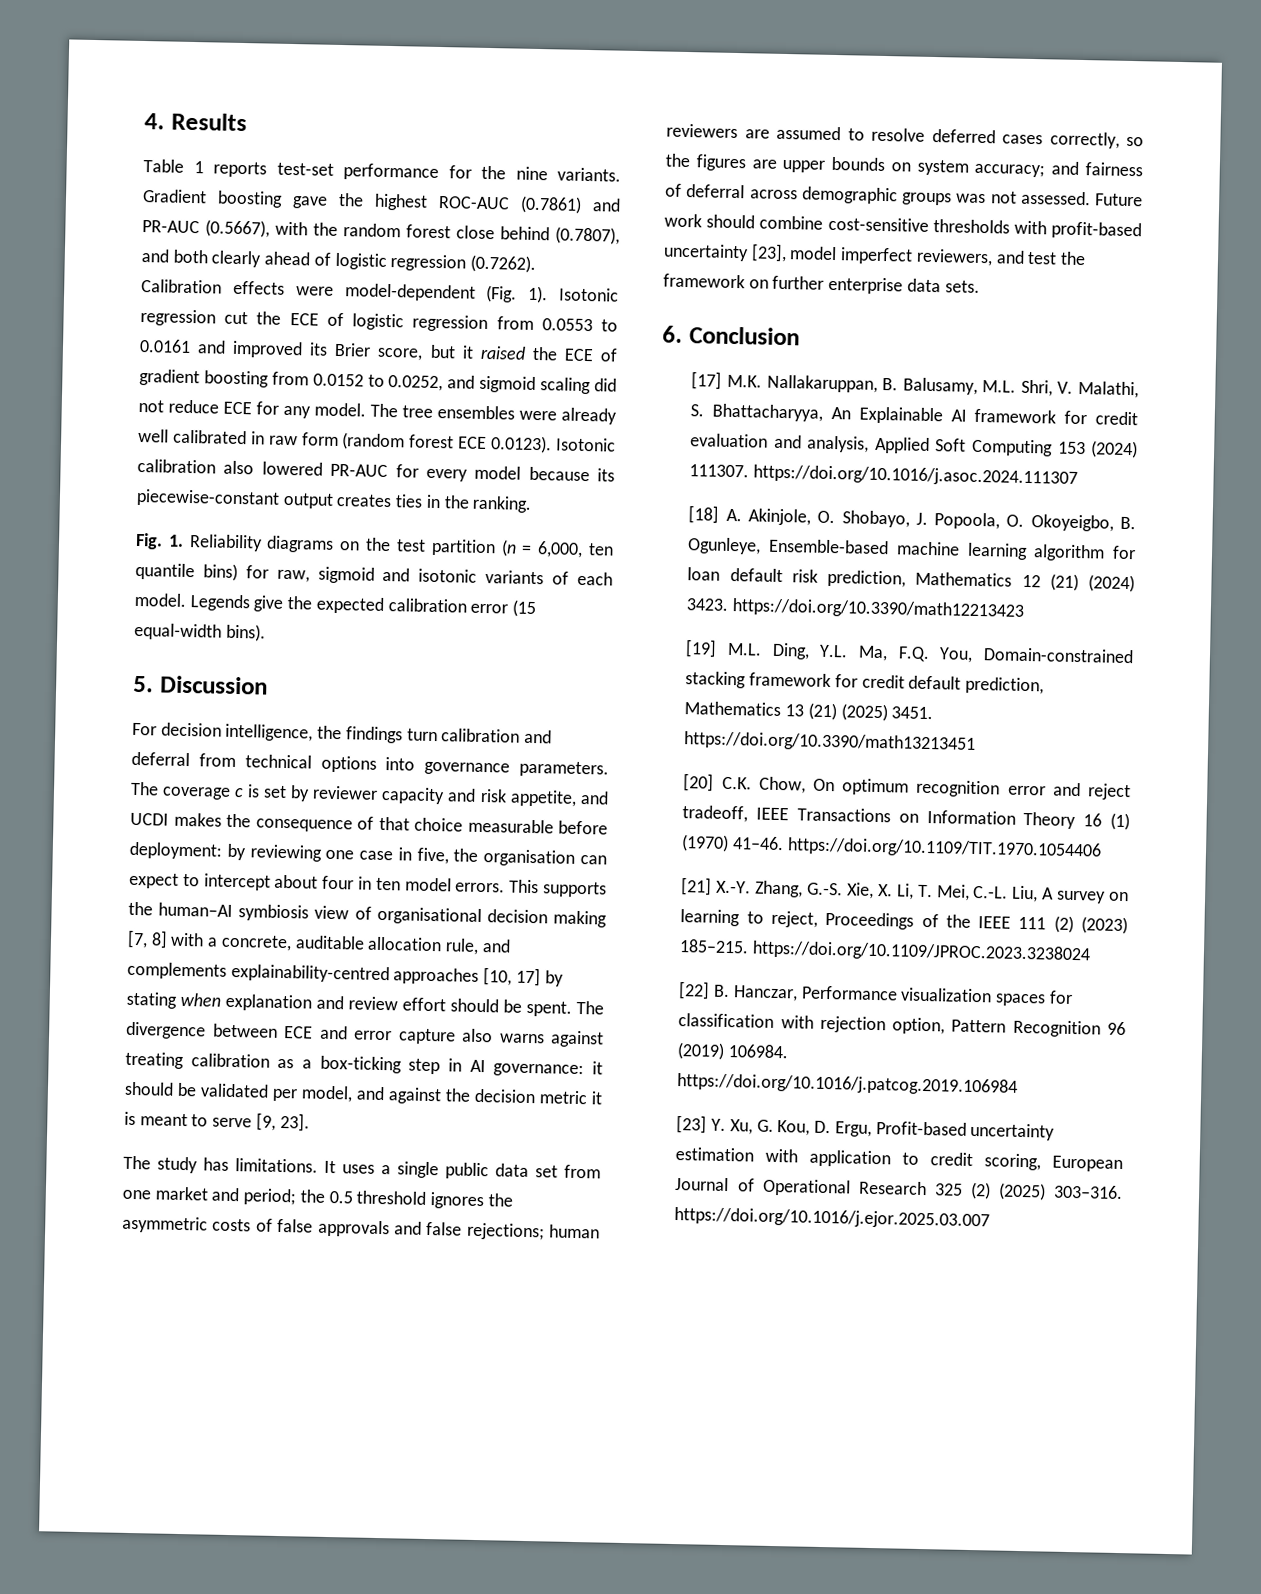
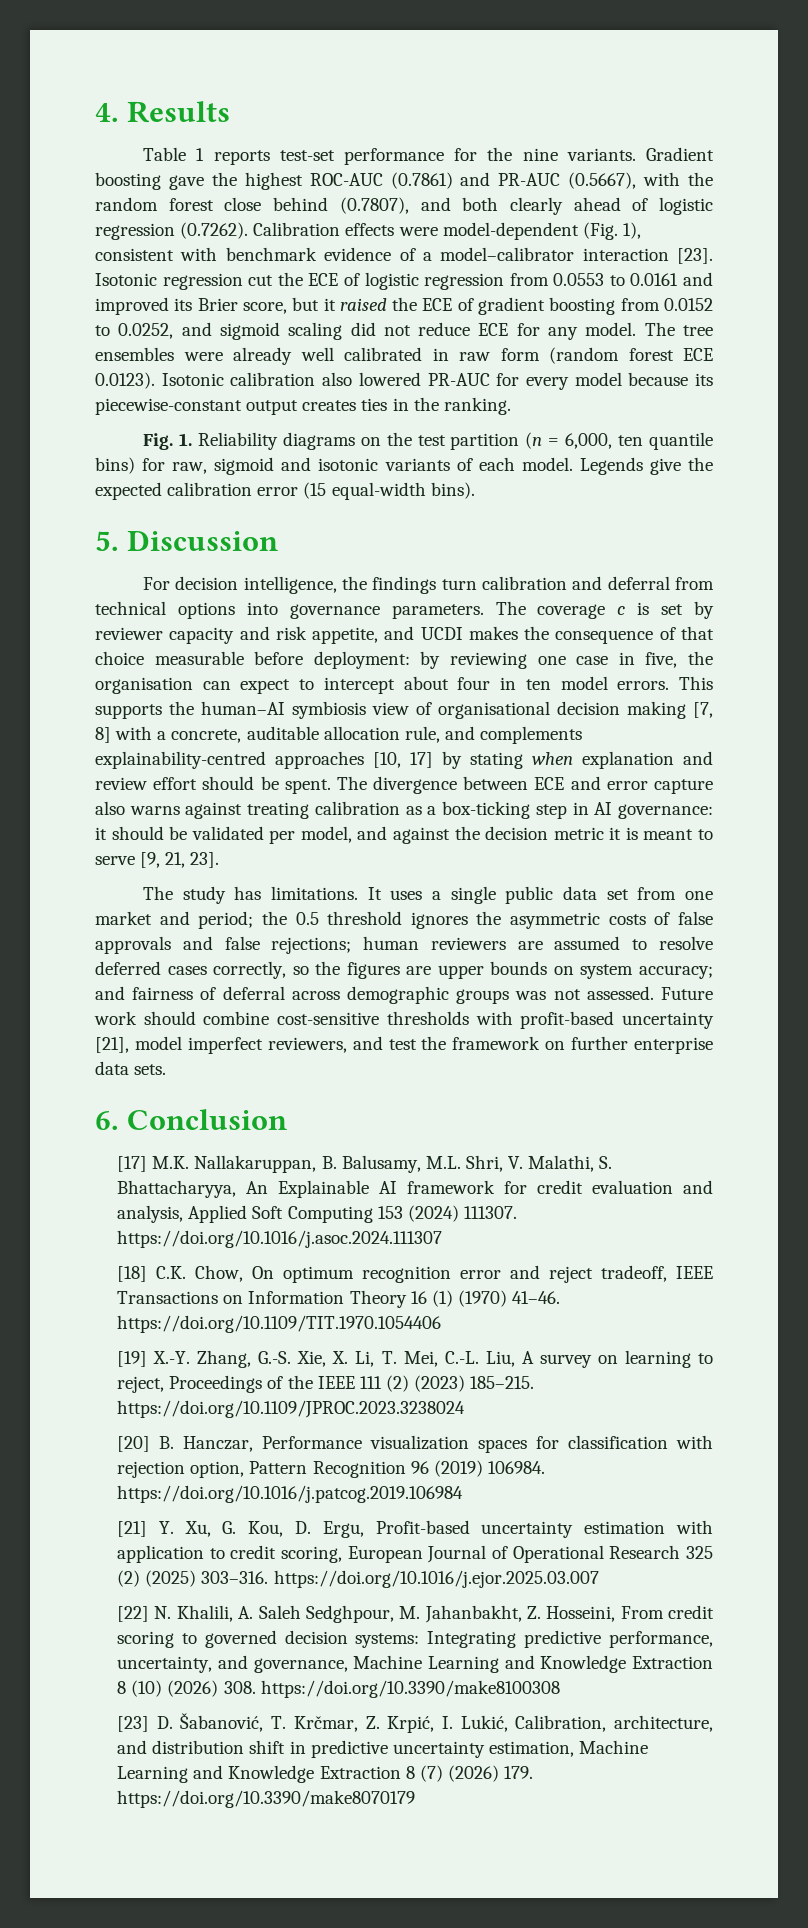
[527,285,549,304] 1). -> [622,222,641,239] [95,247,713,264] 1), consistent with benchmark evidence of a model–calibrator interaction [23].
(276, 1121) none -> [165,852,186,868] 21,
[750,243,787,263] [23], -> [95,1037,129,1053] [21],
[725,508,1136,532] [687,537,1136,562] [687,567,1135,593] [686,598,1025,620] [685,639,1134,664] [685,671,1045,695] [684,701,934,722] [684,731,977,753] [683,773,715,792] A. Akinjole, O. Shobayo, J. Popoola, O. Okoyeigbo, B. Ogunleye, Ensemble-based machine learning algorithm for loan default risk prediction, Mathematics 12 (21) (2024) 3423. https://doi.org/10.3390/math12213423 // [19] M.L. Ding, Y.L. Ma, F.Q. You, Domain-constrained stacking framework for credit default prediction, Mathematics 13 (21) (2025) 3451. https://doi.org/10.3390/math13213451 // [20] -> (148, 1274) none
[681,877,713,896] [21] -> [117,1351,148,1367] [19]
[678,981,711,1000] [22] -> [117,1436,151,1452] [20]
[676,1114,708,1134] [23] -> [117,1521,148,1537] [21]
(991, 1218) none -> [117,1605,714,1623] [117,1630,713,1648] [117,1655,713,1673] [117,1680,560,1698] [117,1713,714,1733] [117,1740,649,1758] [117,1765,534,1783] [117,1790,416,1808] // [22] N. Khalili, A. Saleh Sedghpour, M. Jahanbakht, Z. Hosseini, From credit scoring to governed decision systems: Integrating predictive performance, uncertainty, and governance, Machine Learning and Knowledge Extraction 8 (10) (2026) 308. https://doi.org/10.3390/make8100308 // [23] D. Šabanović, T. Krčmar, Z. Krpić, I. Lukić, Calibration, architecture, and distribution shift in predictive uncertainty estimation, Machine Learning and Knowledge Extraction 8 (7) (2026) 179. https://doi.org/10.3390/make8070179

